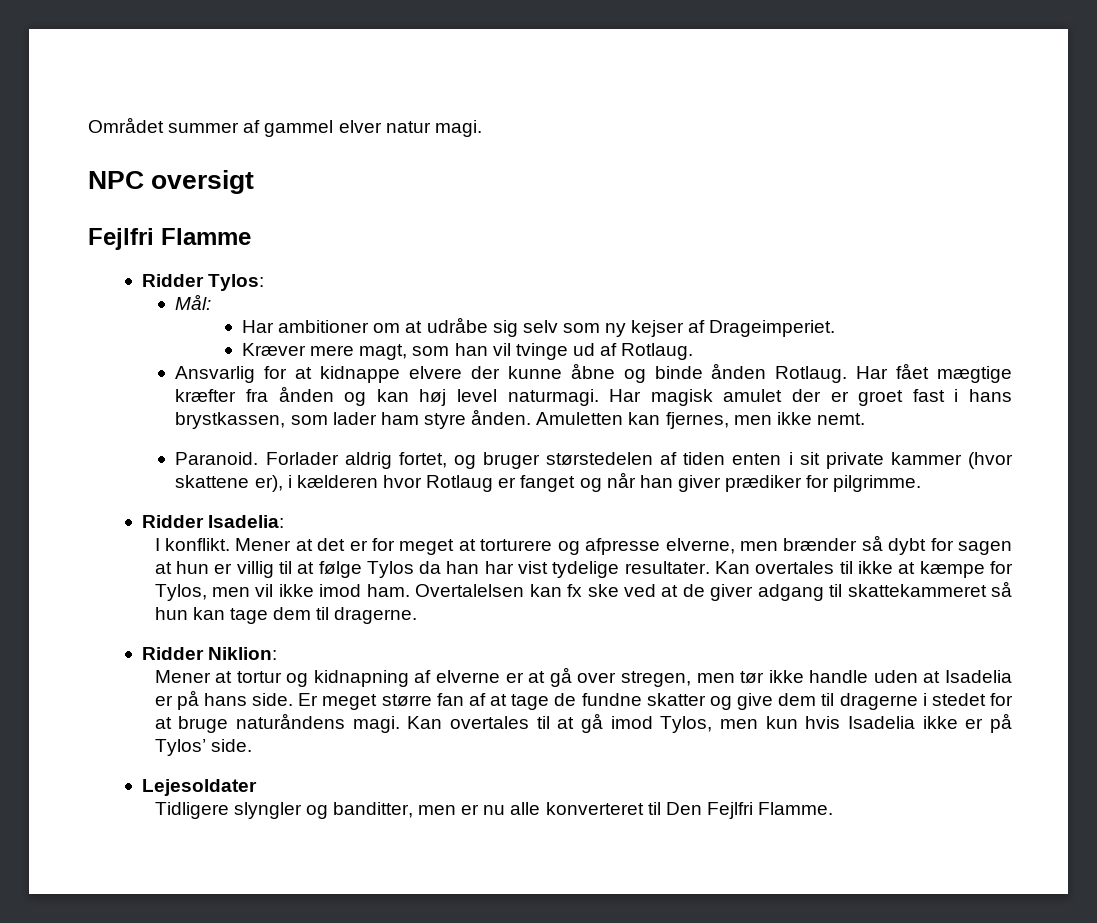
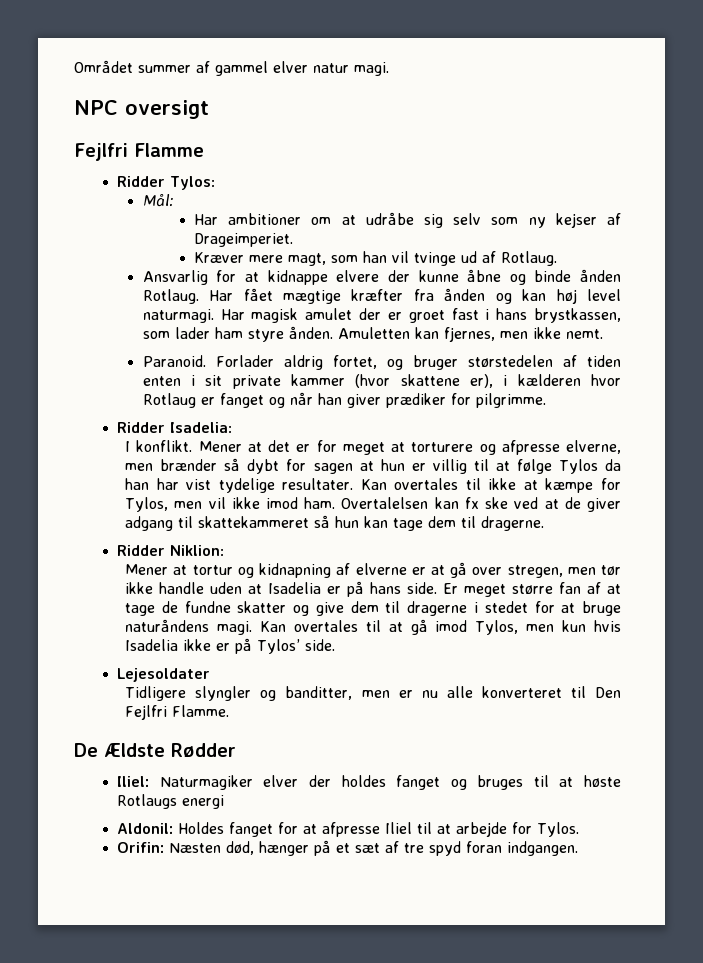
(834, 808) none -> [74,743,236,757] [117,775,621,790] [117,794,225,809] [117,822,580,837] [117,840,579,856] // De Ældste Rødder // Iliel: Naturmagiker elver der holdes fanget og bruges til at høste Rotlaugs energi // Aldonil: Holdes fanget for at afpresse Iliel til at arbejde for Tylos. // Orifin: Næsten død, hænger på et sæt af tre spyd foran indgangen.

